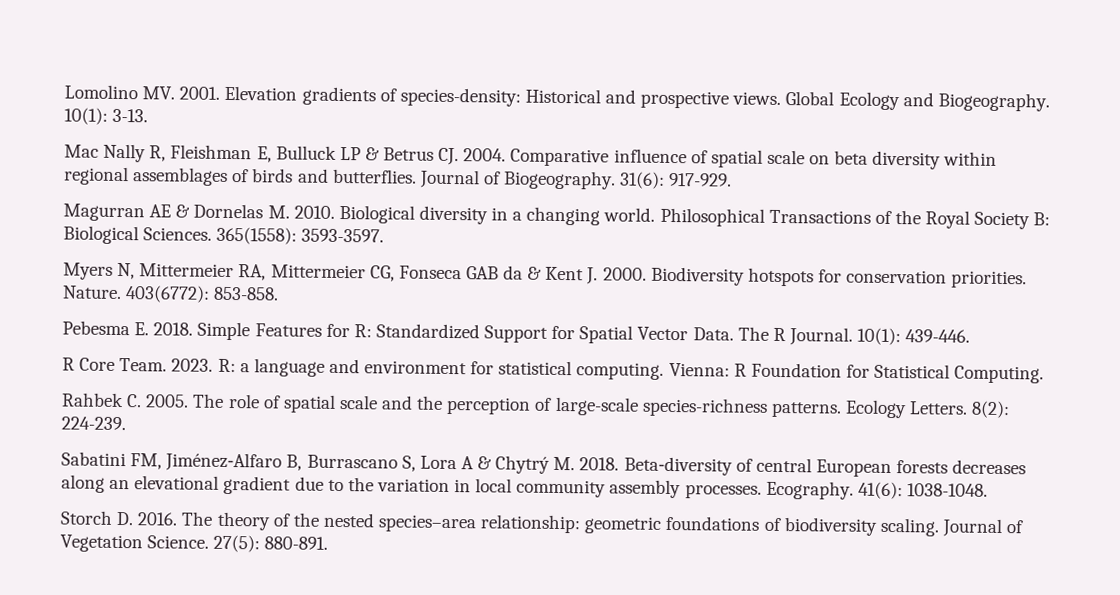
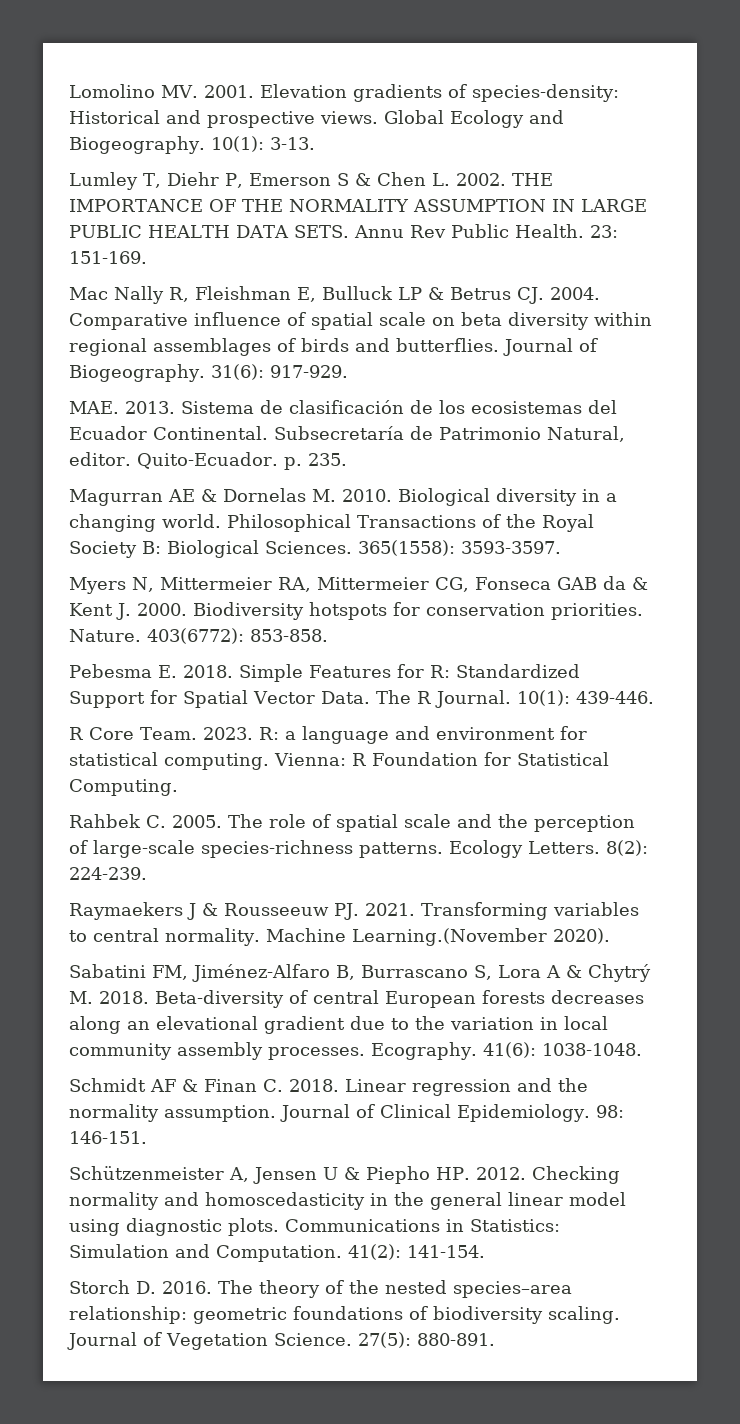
(149, 115) none -> [69,172,553,190] [69,199,647,212] [69,224,618,238] [69,251,147,264] // Lumley T, Diehr P, Emerson S & Chen L. 2002. THE IMPORTANCE OF THE NORMALITY ASSUMPTION IN LARGE PUBLIC HEALTH DATA SETS. Annu Rev Public Health. 23: 151-169.
(733, 179) none -> [69,400,617,414] [69,426,625,442] [69,452,347,470] // MAE. 2013. Sistema de clasificación de los ecosistemas del Ecuador Continental. Subsecretaría de Patrimonio Natural, editor. Quito-Ecuador. p. 235.
(126, 423) none -> [69,902,639,920] [69,928,610,946] // Raymaekers J & Rousseeuw PJ. 2021. Transforming variables to central normality. Machine Learning.(November 2020).
(988, 490) none -> [69,1078,588,1096] [69,1104,624,1122] [69,1131,147,1144] [69,1166,620,1184] [69,1192,626,1210] [69,1218,560,1236] [69,1244,485,1262] // Schmidt AF & Finan C. 2018. Linear regression and the normality assumption. Journal of Clinical Epidemiology. 98: 146-151. // Schützenmeister A, Jensen U & Piepho HP. 2012. Checking normality and homoscedasticity in the general linear model using diagnostic plots. Communications in Statistics: Simulation and Computation. 41(2): 141-154.

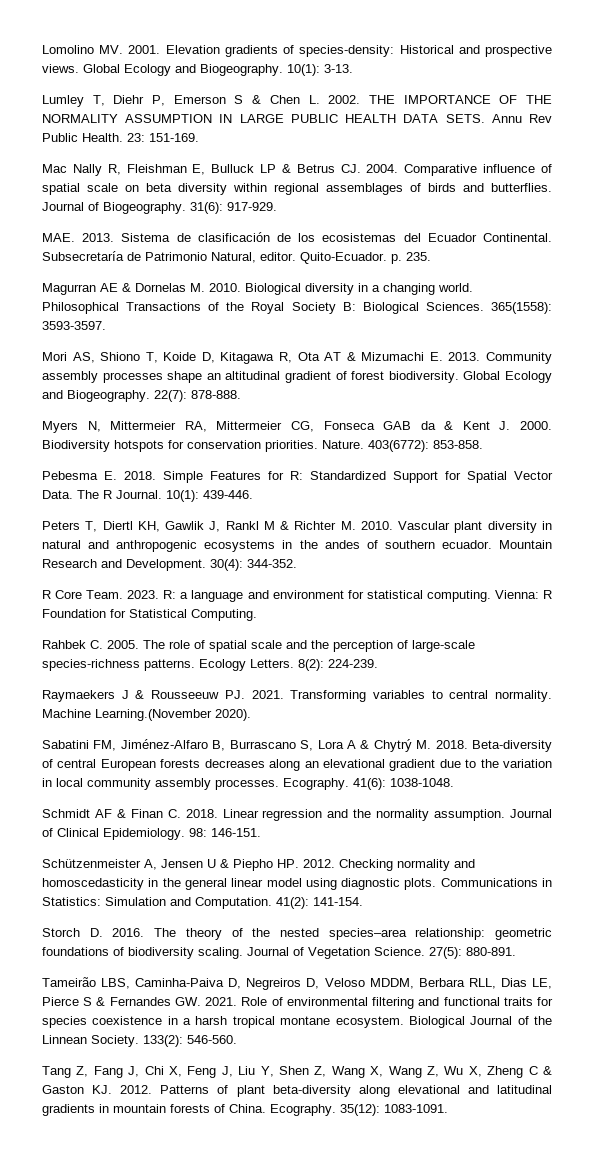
(561, 547) none -> [42,352,552,364] [42,371,553,383] [42,390,241,402] // Mori AS, Shiono T, Koide D, Kitagawa R, Ota AT & Mizumachi E. 2013. Community assembly processes shape an altitudinal gradient of forest biodiversity. Global Ecology and Biogeography. 22(7): 878-888.
(654, 697) none -> [42,521,552,533] [42,540,553,552] [42,559,297,571] // Peters T, Diertl KH, Gawlik J, Rankl M & Richter M. 2010. Vascular plant diversity in natural and anthropogenic ecosystems in the andes of southern ecuador. Mountain Research and Development. 30(4): 344-352.
(495, 1339) none -> [42,977,552,990] [42,997,553,1009] [42,1016,553,1028] [42,1035,237,1047] [42,1066,552,1078] [42,1085,552,1097] [42,1104,448,1116] // Tameirão LBS, Caminha-Paiva D, Negreiros D, Veloso MDDM, Berbara RLL, Dias LE, Pierce S & Fernandes GW. 2021. Role of environmental filtering and functional traits for species coexistence in a harsh tropical montane ecosystem. Biological Journal of the Linnean Society. 133(2): 546-560. // Tang Z, Fang J, Chi X, Feng J, Liu Y, Shen Z, Wang X, Wang Z, Wu X, Zheng C & Gaston KJ. 2012. Patterns of plant beta-diversity along elevational and latitudinal gradients in mountain forests of China. Ecography. 35(12): 1083-1091.

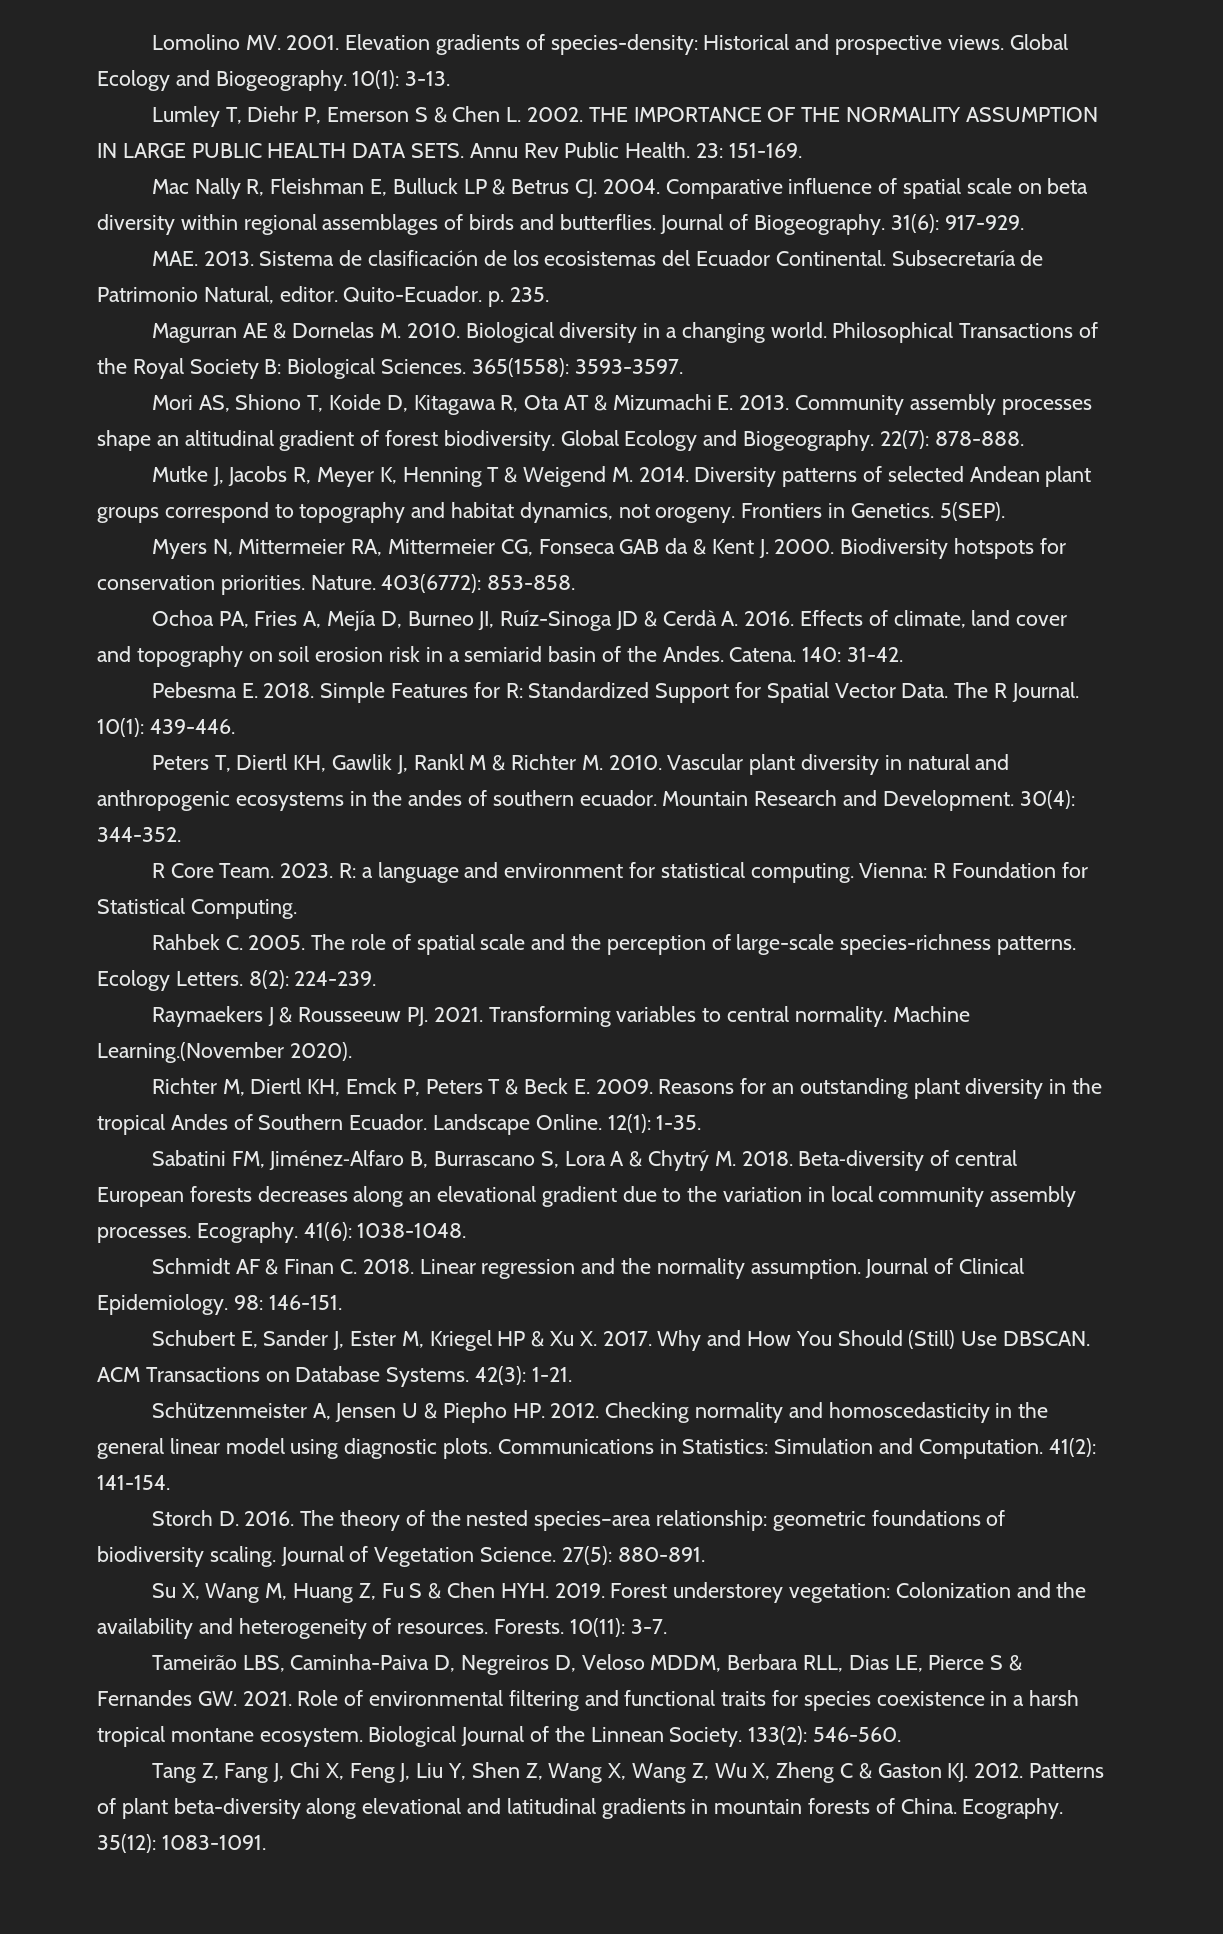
(241, 394) none -> [151,466,1092,487] [97,502,1005,523] // Mutke J, Jacobs R, Meyer K, Henning T & Weigend M. 2014. Diversity patterns of selected Andean plant groups correspond to topography and habitat dynamics, not orogeny. Frontiers in Genetics. 5(SEP).
(483, 444) none -> [151,610,1068,631] [97,646,904,667] // Ochoa PA, Fries A, Mejía D, Burneo JI, Ruíz-Sinoga JD & Cerdà A. 2016. Effects of climate, land cover and topography on soil erosion risk in a semiarid basin of the Andes. Catena. 140: 31-42.
(251, 715) none -> [151,1078,1103,1099] [97,1114,702,1135] // Richter M, Diertl KH, Emck P, Peters T & Beck E. 2009. Reasons for an outstanding plant diversity in the tropical Andes of Southern Ecuador. Landscape Online. 12(1): 1-35.
(261, 832) none -> [151,1330,1090,1351] [97,1366,572,1387] // Schubert E, Sander J, Ester M, Kriegel HP & Xu X. 2017. Why and How You Should (Still) Use DBSCAN. ACM Transactions on Database Systems. 42(3): 1-21.
(516, 951) none -> [151,1582,1087,1603] [97,1618,667,1639] // Su X, Wang M, Huang Z, Fu S & Chen HYH. 2019. Forest understorey vegetation: Colonization and the availability and heterogeneity of resources. Forests. 10(11): 3-7.

